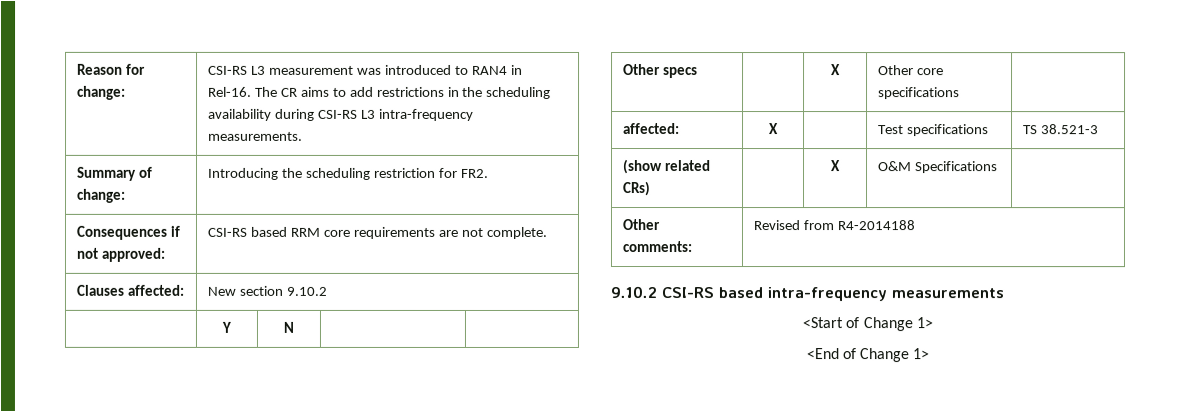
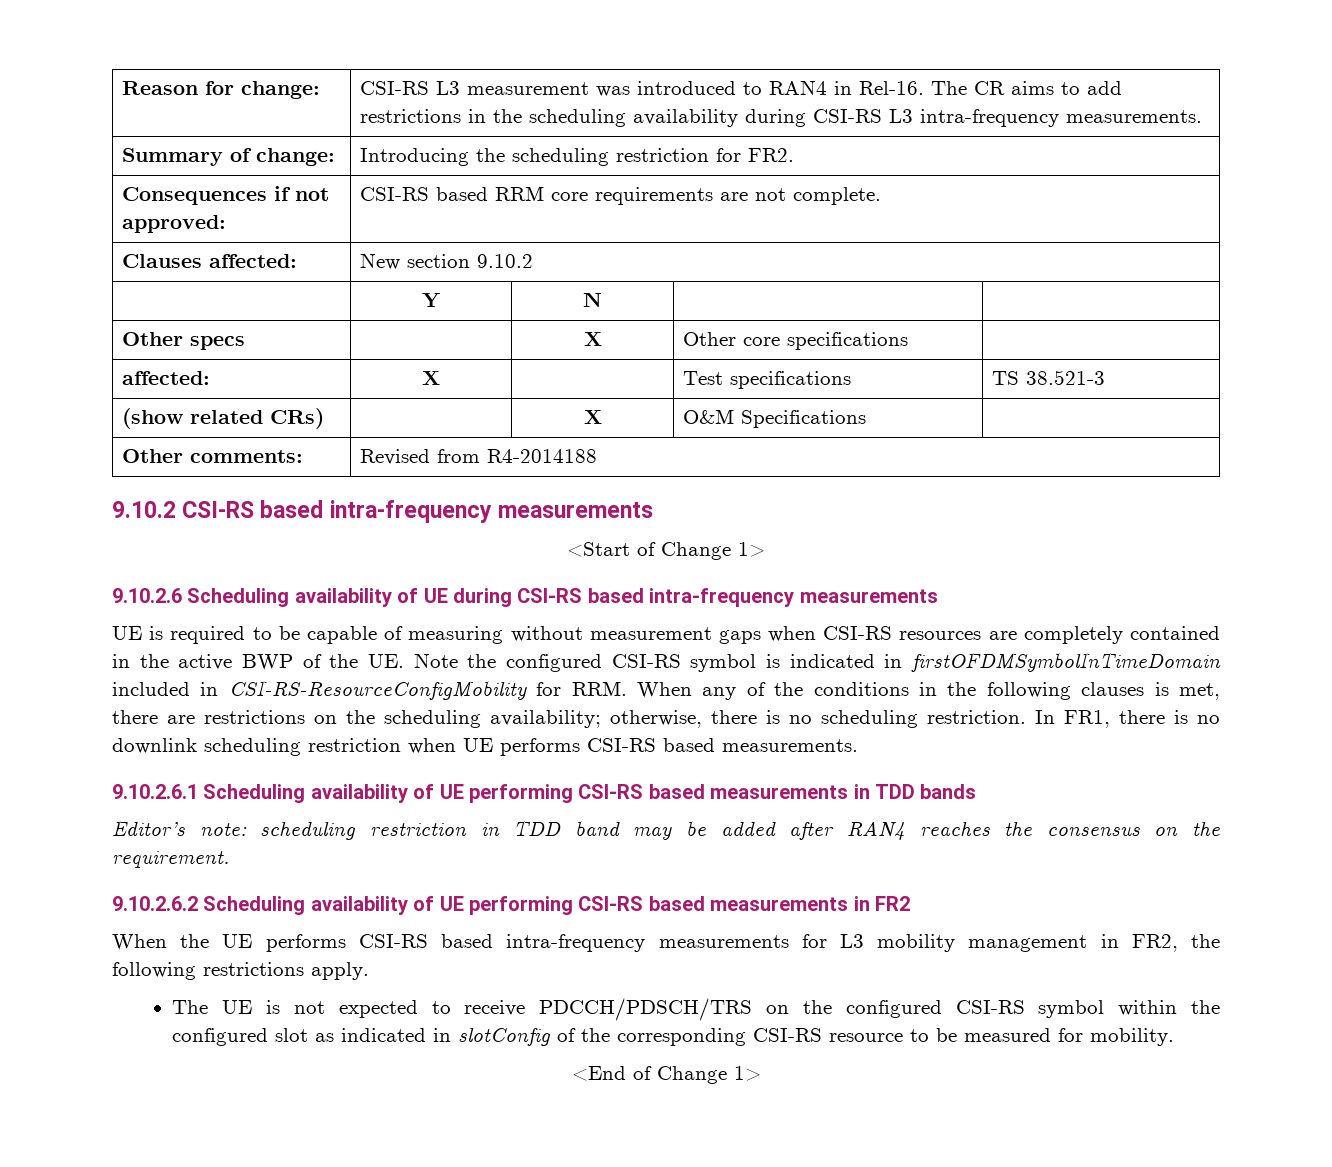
(933, 323) none -> [112,588,938,607] [112,626,1220,644] [112,652,1221,672] [112,680,1220,700] [112,710,1220,728] [112,738,858,756] [112,784,977,803] [112,820,1220,840] [112,850,229,868] [112,896,910,915] [112,934,1220,952] [112,962,369,980] [172,998,1220,1021] [172,1027,1175,1046] // 9.10.2.6 Scheduling availability of UE during CSI-RS based intra-frequency measurements // UE is required to be capable of measuring without measurement gaps when CSI-RS resources are completely contained in the active BWP of the UE. Note the configured CSI-RS symbol is indicated in firstOFDMSymbolInTimeDomain included in CSI-RS-ResourceConfigMobility for RRM. When any of the conditions in the following clauses is met, there are restrictions on the scheduling availability; otherwise, there is no scheduling restriction. In FR1, there is no downlink scheduling restriction when UE performs CSI-RS based measurements. // 9.10.2.6.1 Scheduling availability of UE performing CSI-RS based measurements in TDD bands // Editor’s note: scheduling restriction in TDD band may be added after RAN4 reaches the consensus on the requirement. // 9.10.2.6.2 Scheduling availability of UE performing CSI-RS based measurements in FR2 // When the UE performs CSI-RS based intra-frequency measurements for L3 mobility management in FR2, the following restrictions apply. // The UE is not expected to receive PDCCH/PDSCH/TRS on the configured CSI-RS symbol within the configured slot as indicated in slotConfig of the corresponding CSI-RS resource to be measured for mobility.

